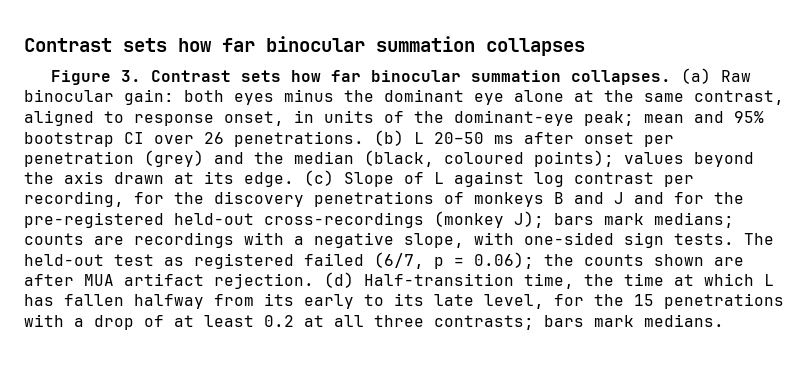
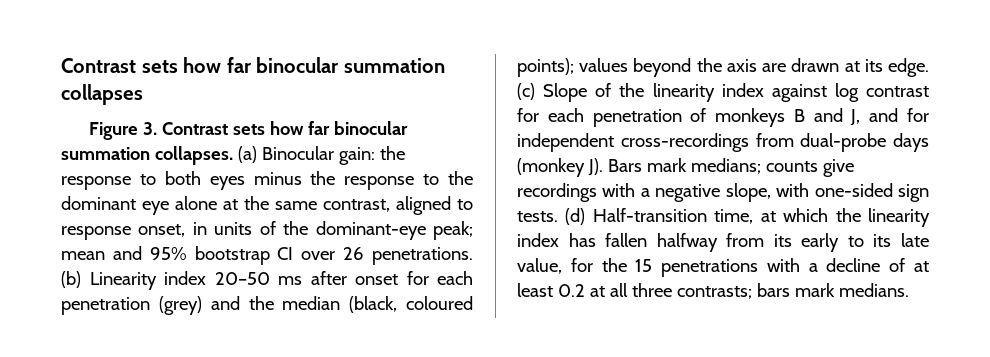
[721,70,752,82] [24,89,174,105] Raw binocular gain: -> [261,146,405,165] [61,174,156,190] Binocular gain: the response to
(374, 96) none -> [344,171,473,190] response to the
[414,132,424,144] L -> [89,271,206,290] Linearity index
[644,135,674,147] per -> [406,271,473,285] for each
(104, 177) none -> [762,63,787,72] are
[434,171,694,187] [24,191,434,207] L against log contrast per recording, for the discovery penetrations -> [619,83,929,102] [517,108,682,127] the linearity index against log contrast for each penetration
[614,192,624,204] J -> [850,109,861,126] J,
[714,192,744,204] [24,211,594,228] the pre-registered held-out cross-recordings (monkey J); bars -> [517,133,929,152] [517,158,642,177] independent cross-recordings from dual-probe days (monkey J). Bars
[94,236,124,245] are -> [822,159,854,177] give
[744,233,774,245] [24,252,744,269] [24,272,774,289] The held-out test as registered failed (6/7, p = 0.06); the counts shown are after MUA artifact rejection. (d) Half-transition time, the time at which L -> [565,208,930,227] [517,233,559,247] (d) Half-transition time, at which the linearity index
[484,294,544,309] level, -> [517,258,562,274] value,
[94,315,134,330] drop -> [826,258,881,272] decline

